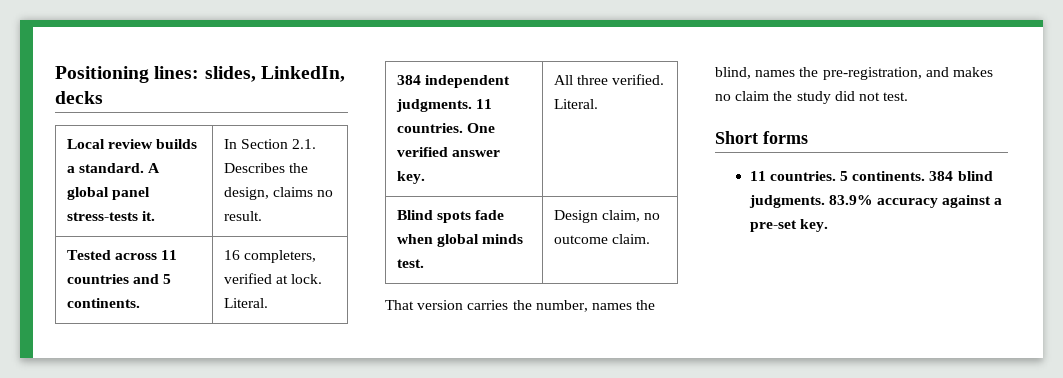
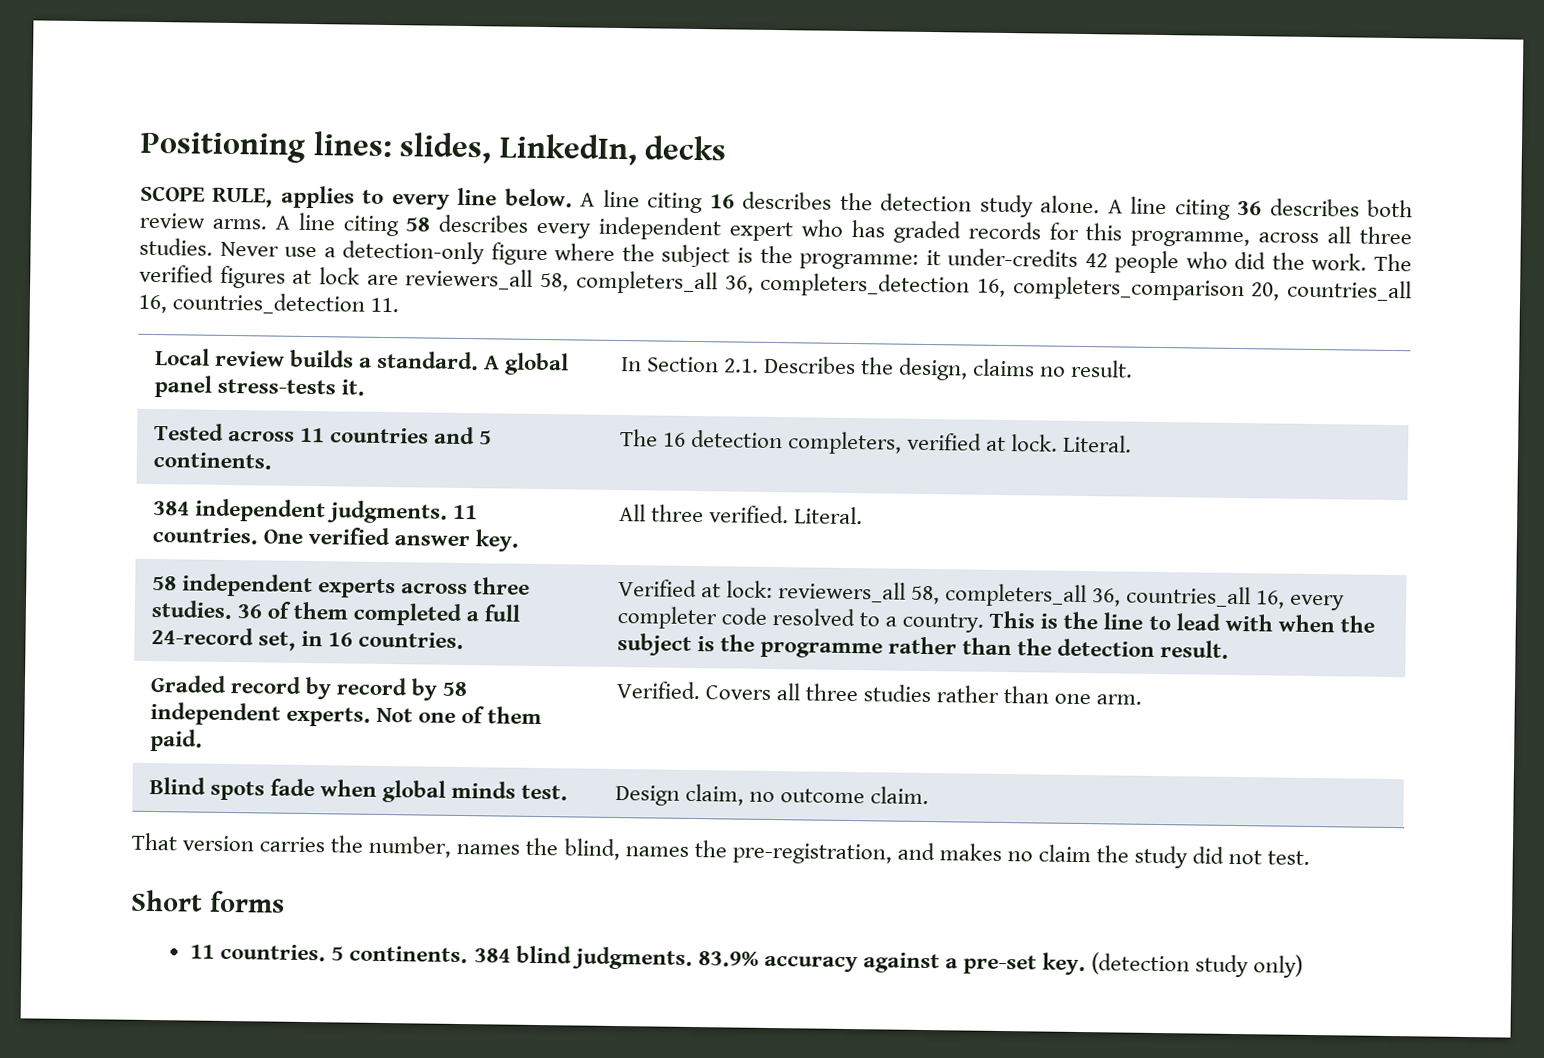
(103, 97) none -> [140,185,1413,220] [139,212,1413,248] [139,237,1412,274] [139,264,1412,302] [138,292,400,315] // SCOPE RULE, applies to every line below. A line citing 16 describes the detection study alone. A line citing 36 describes both review arms. A line citing 58 describes every independent expert who has graded records for this programme, across all three studies. Never use a detection-only figure where the subject is the programme: it under-credits 42 people who did the work. The verified figures at lock are reviewers_all 58, completers_all 36, completers_detection 16, completers_comparison 20, countries_all 16, countries_detection 11.
[223,250,240,260] 16 -> [619,429,783,449] The 16 detection
(598, 104) none -> [151,573,531,599] [150,599,522,627] [150,626,465,651] [617,579,1346,611] [616,606,1375,633] [616,633,1230,659] [149,674,468,701] [149,701,543,727] [149,728,203,752] [615,680,1143,705] // 58 independent experts across three studies. 36 of them completed a full 24-record set, in 16 countries. | Verified at lock: reviewers_all 58, completers_all 36, countries_all 16, every completer code resolved to a country. This is the line to lead with when the subject is the programme rather than the detection result. // Graded record by record by 58 independent experts. Not one of them paid. | Verified. Covers all three studies rather than one arm.
(828, 225) none -> [1091,952,1304,978] (detection study only)

